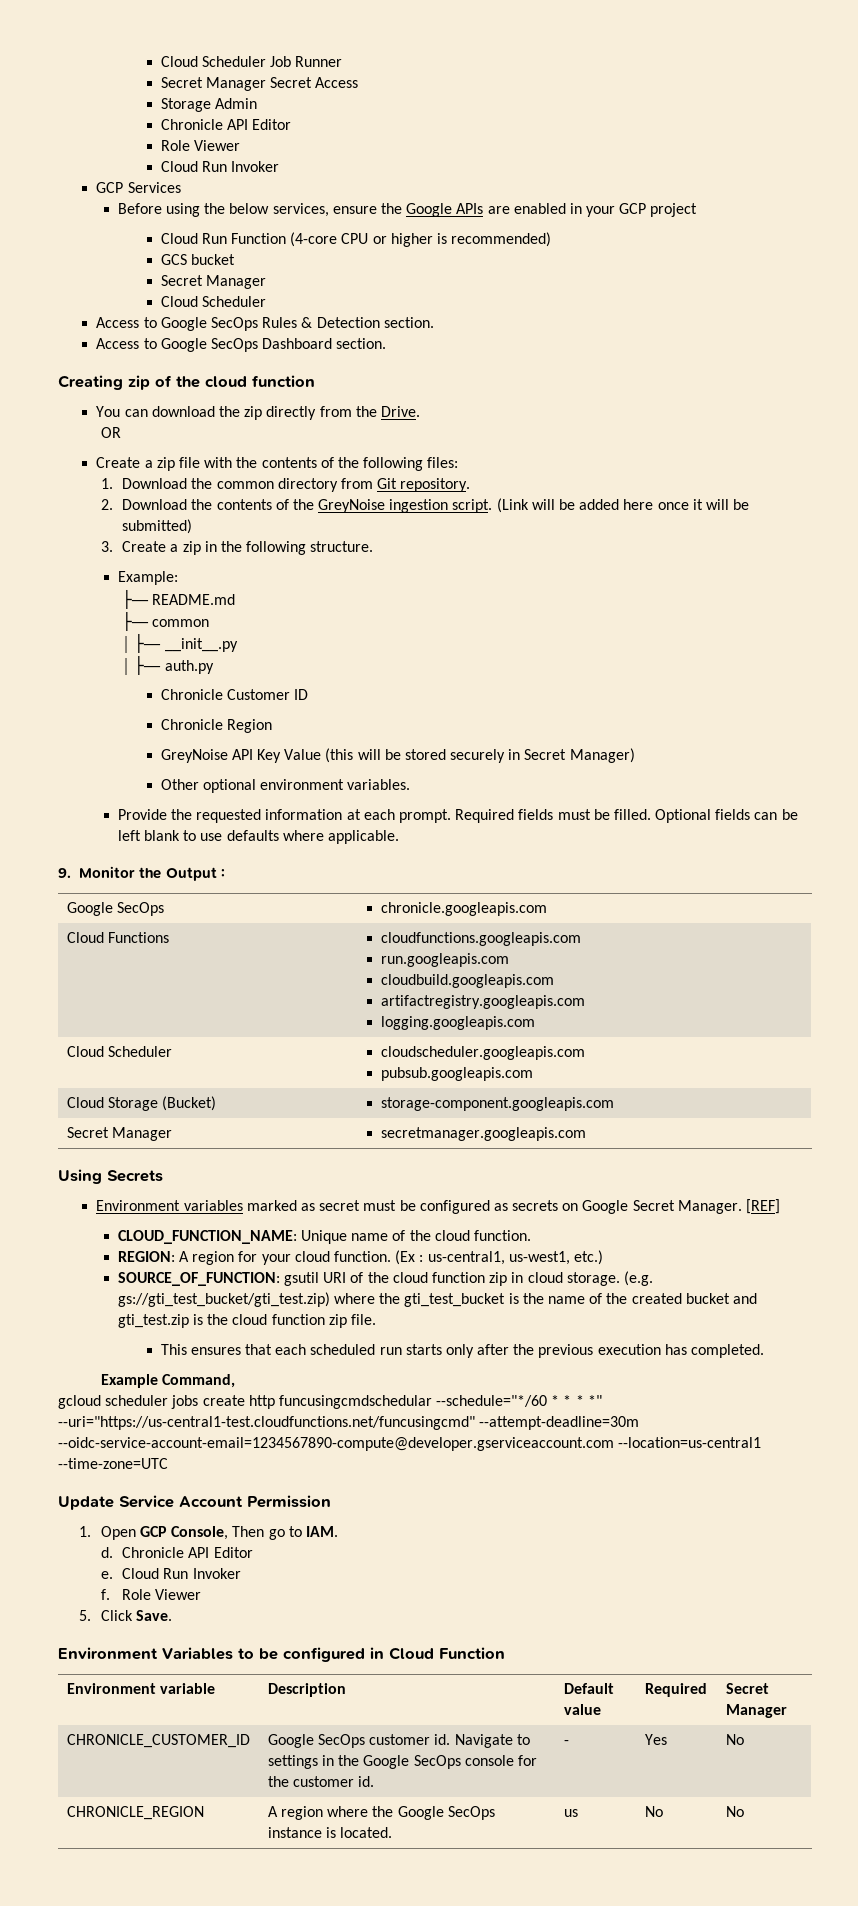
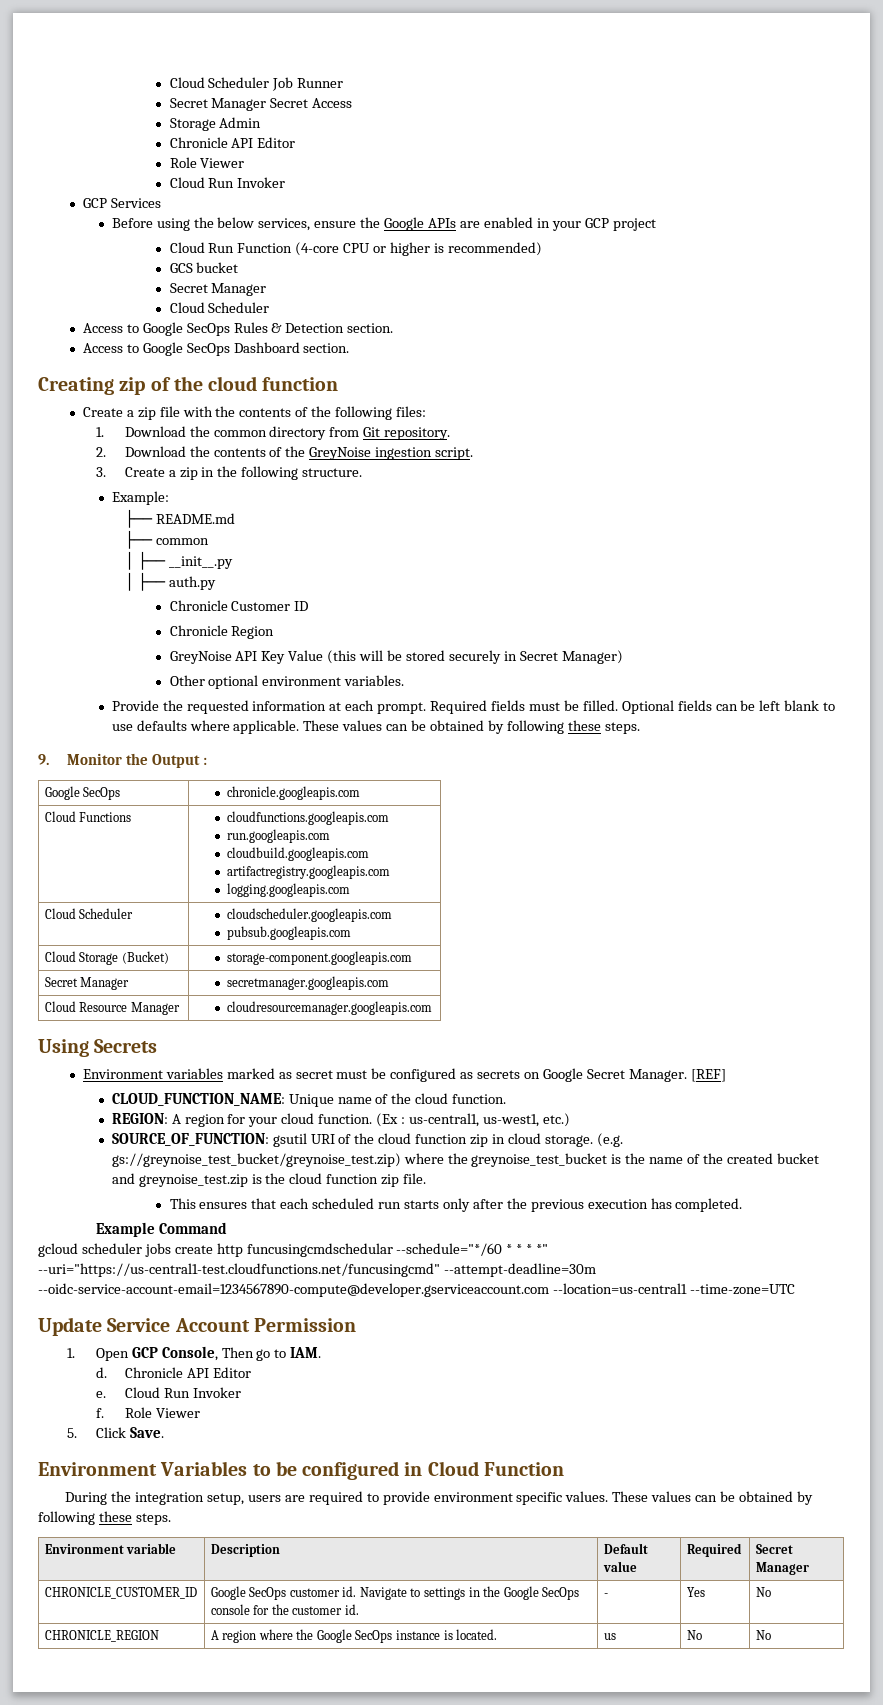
[96,406,420,420] [100,427,121,438] // You can download the zip directly from the Drive. // OR -> (339, 384) none
[496,498,750,513] [122,519,193,534] (Link will be added here once it will be submitted) -> (474, 453) none
(399, 837) none -> [303,720,640,734] These values can be obtained by following these steps.
(586, 1134) none -> [44,1001,180,1015] [226,1001,432,1015] // Cloud Resource Manager | cloudresourcemanager.googleapis.com
[117,1292,506,1307] gs://gti_test_bucket/gti_test.zip) where the gti_test_bucket -> [111,1153,608,1167] gs://greynoise_test_bucket/greynoise_test.zip) where the greynoise_test_bucket
[117,1314,189,1328] gti_test.zip -> [138,1174,248,1187] greynoise_test.zip
[161,1374,235,1388] Command, -> [158,1222,227,1234] Command
(505, 1653) none -> [65,1491,813,1505] [38,1511,171,1525] // During the integration setup, users are required to provide environment specific values. These values can be obtained by following these steps.

